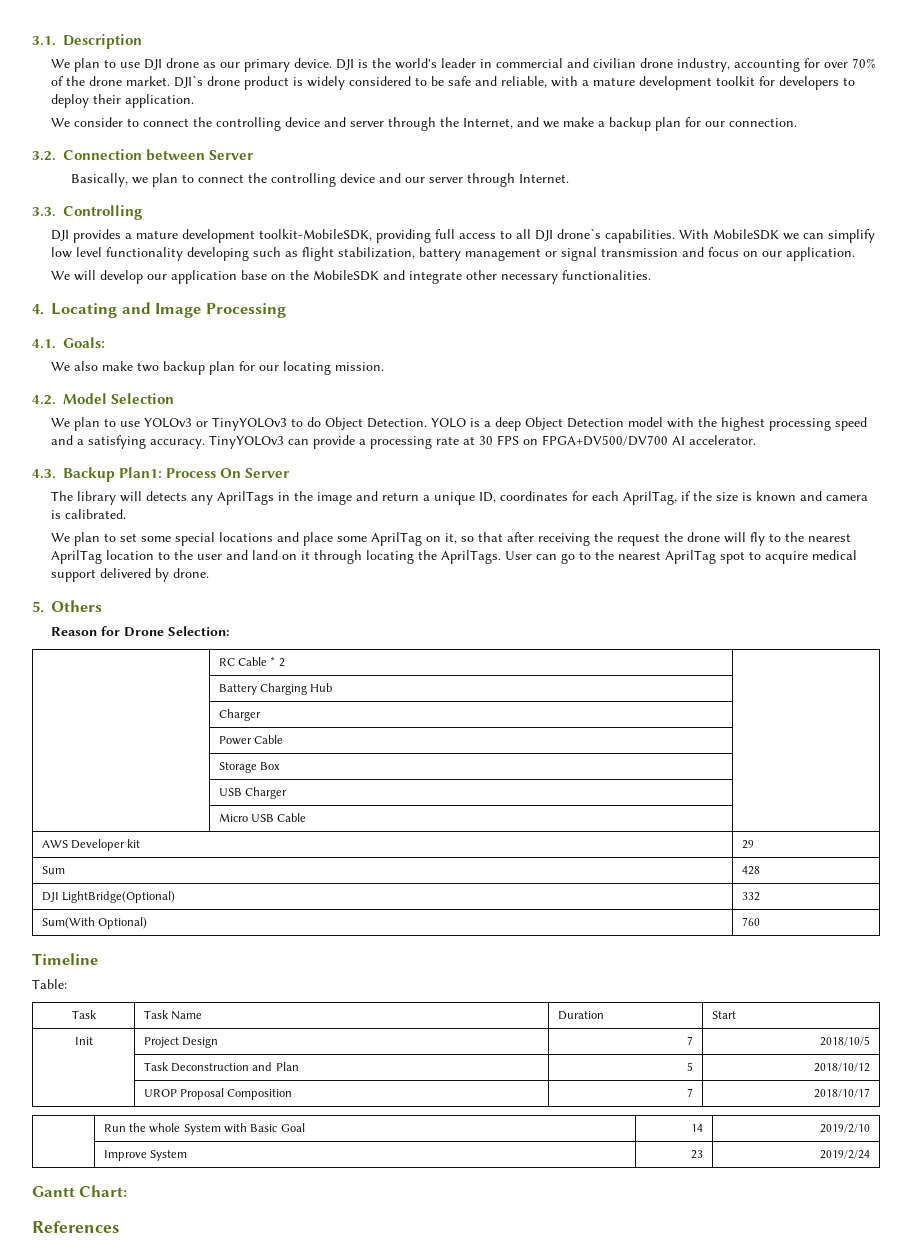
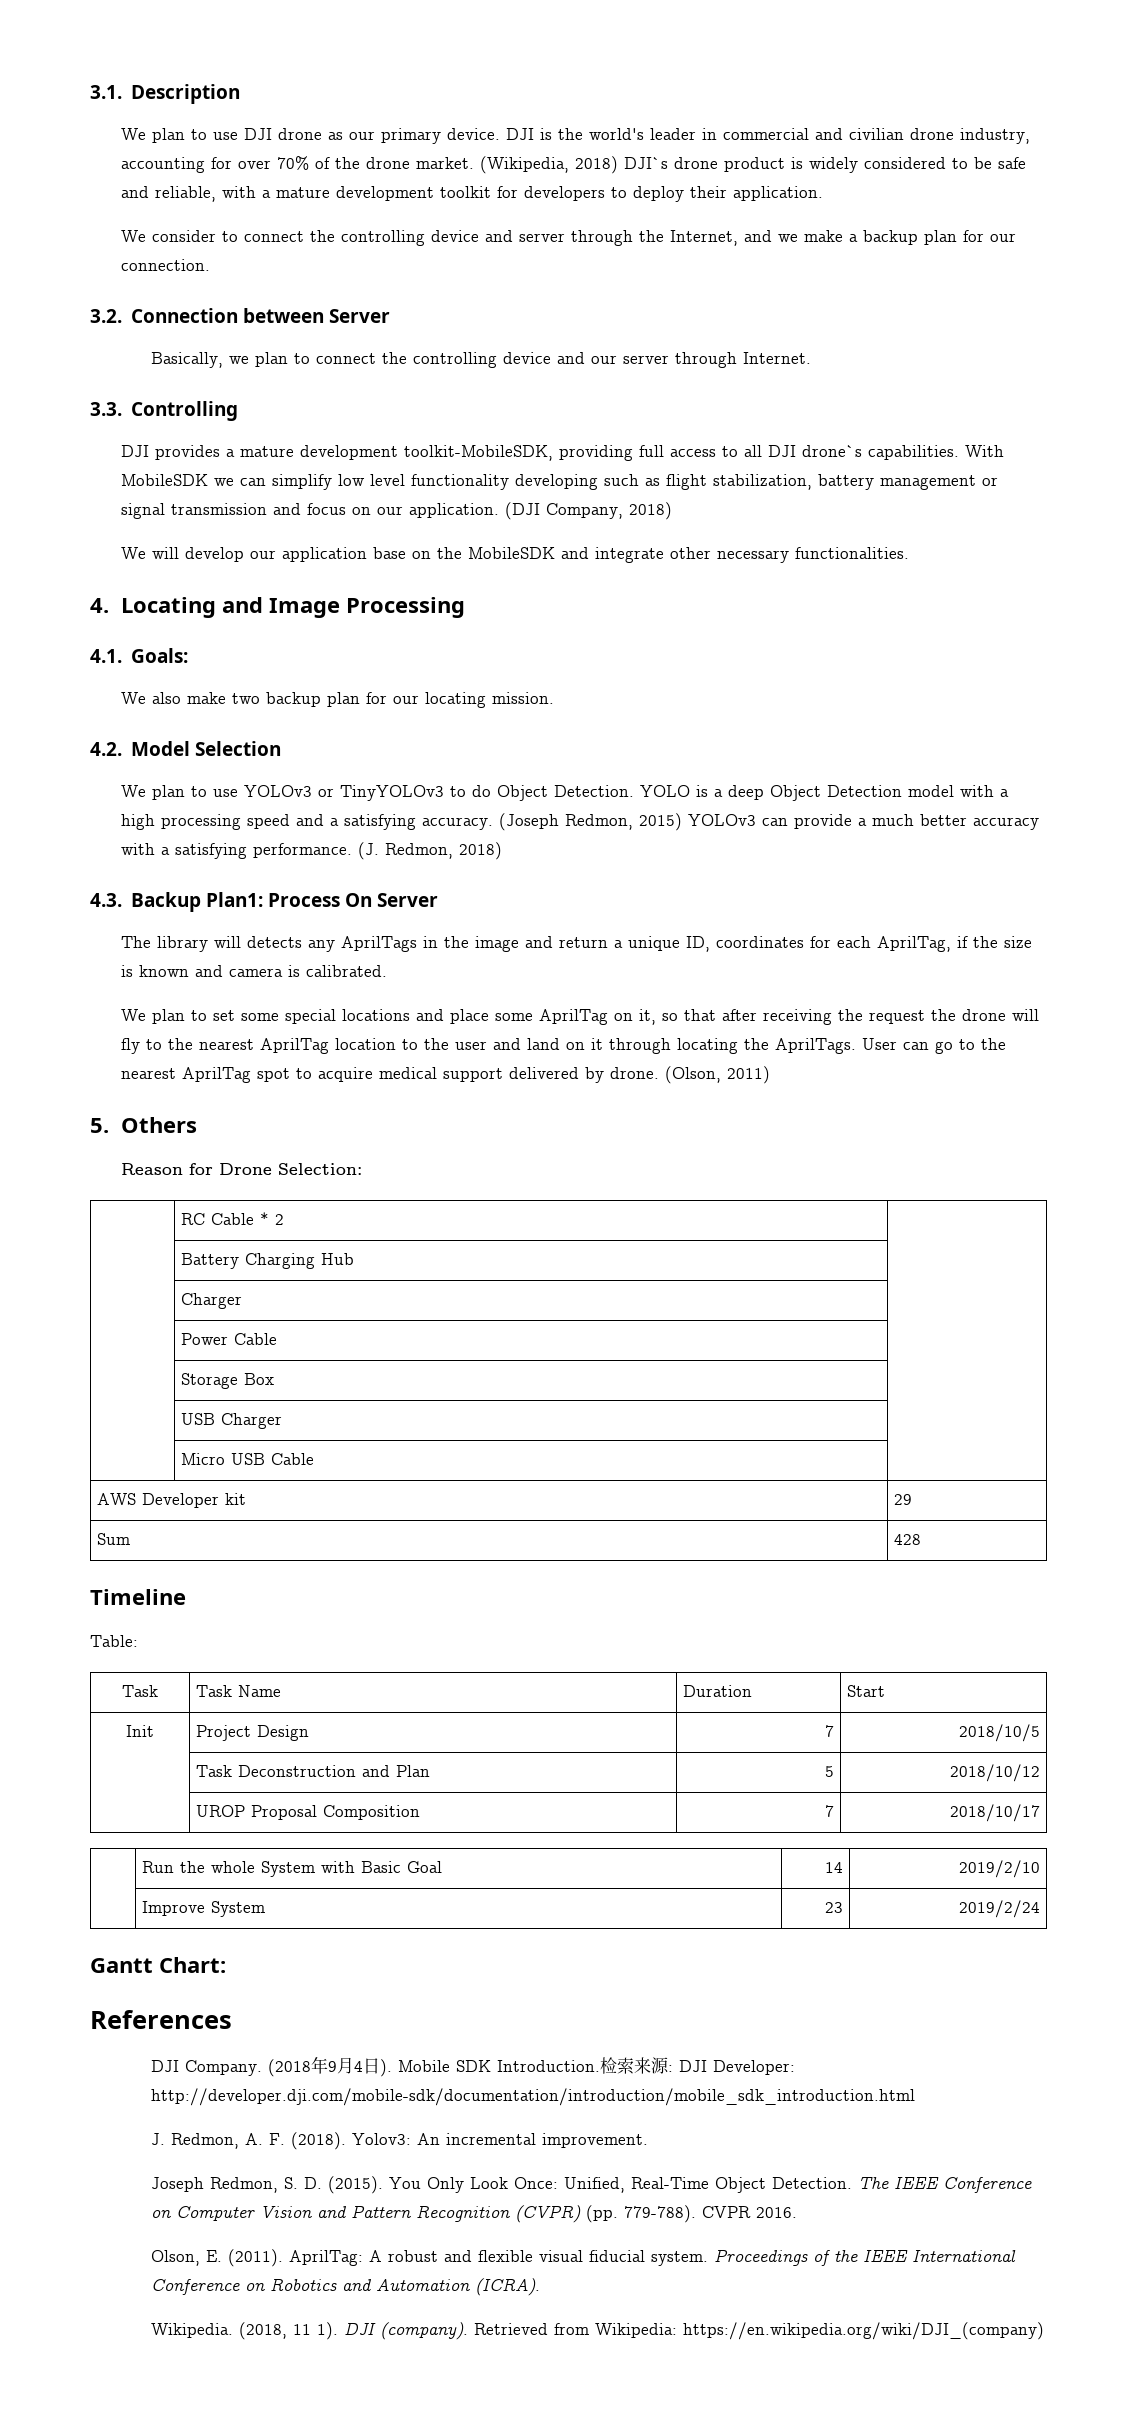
(171, 81) none -> [479,156,618,174] (Wikipedia, 2018)
(856, 254) none -> [504,502,672,520] (DJI Company, 2018)
[698,417,766,431] the highest -> [999,789,1009,797] [120,814,155,830] a high
[209,435,757,449] TinyYOLOv3 can provide a processing rate at 30 FPS on FPGA+DV500/DV700 AI accelerator. -> [498,813,1039,831] [120,842,502,860] (Joseph Redmon, 2015) YOLOv3 can provide a much better accuracy with a satisfying performance. (J. Redmon, 2018)
(210, 573) none -> [664,1066,770,1084] (Olson, 2011)
[41,891,175,903] [741,892,760,901] [41,917,147,929] [741,917,760,926] // DJI LightBridge(Optional) | 332 // Sum(With Optional) | 760 -> (921, 1539) none
(119, 1227) none -> [151,2056,796,2077] [151,2088,916,2106] [151,2132,649,2150] [151,2176,1033,2194] [151,2205,798,2223] [151,2249,1017,2267] [151,2278,541,2296] [151,2322,1045,2340] // DJI Company. (2018年9月4日). Mobile SDK Introduction.检索来源: DJI Developer: http://developer.dji.com/mobile-sdk/documentation/introduction/mobile_sdk_introduction.html // J. Redmon, A. F. (2018). Yolov3: An incremental improvement. // Joseph Redmon, S. D. (2015). You Only Look Once: Unified, Real-Time Object Detection. The IEEE Conference on Computer Vision and Pattern Recognition (CVPR) (pp. 779-788). CVPR 2016. // Olson, E. (2011). AprilTag: A robust and flexible visual fiducial system. Proceedings of the IEEE International Conference on Robotics and Automation (ICRA). // Wikipedia. (2018, 11 1). DJI (company). Retrieved from Wikipedia: https://en.wikipedia.org/wiki/DJI_(company)

